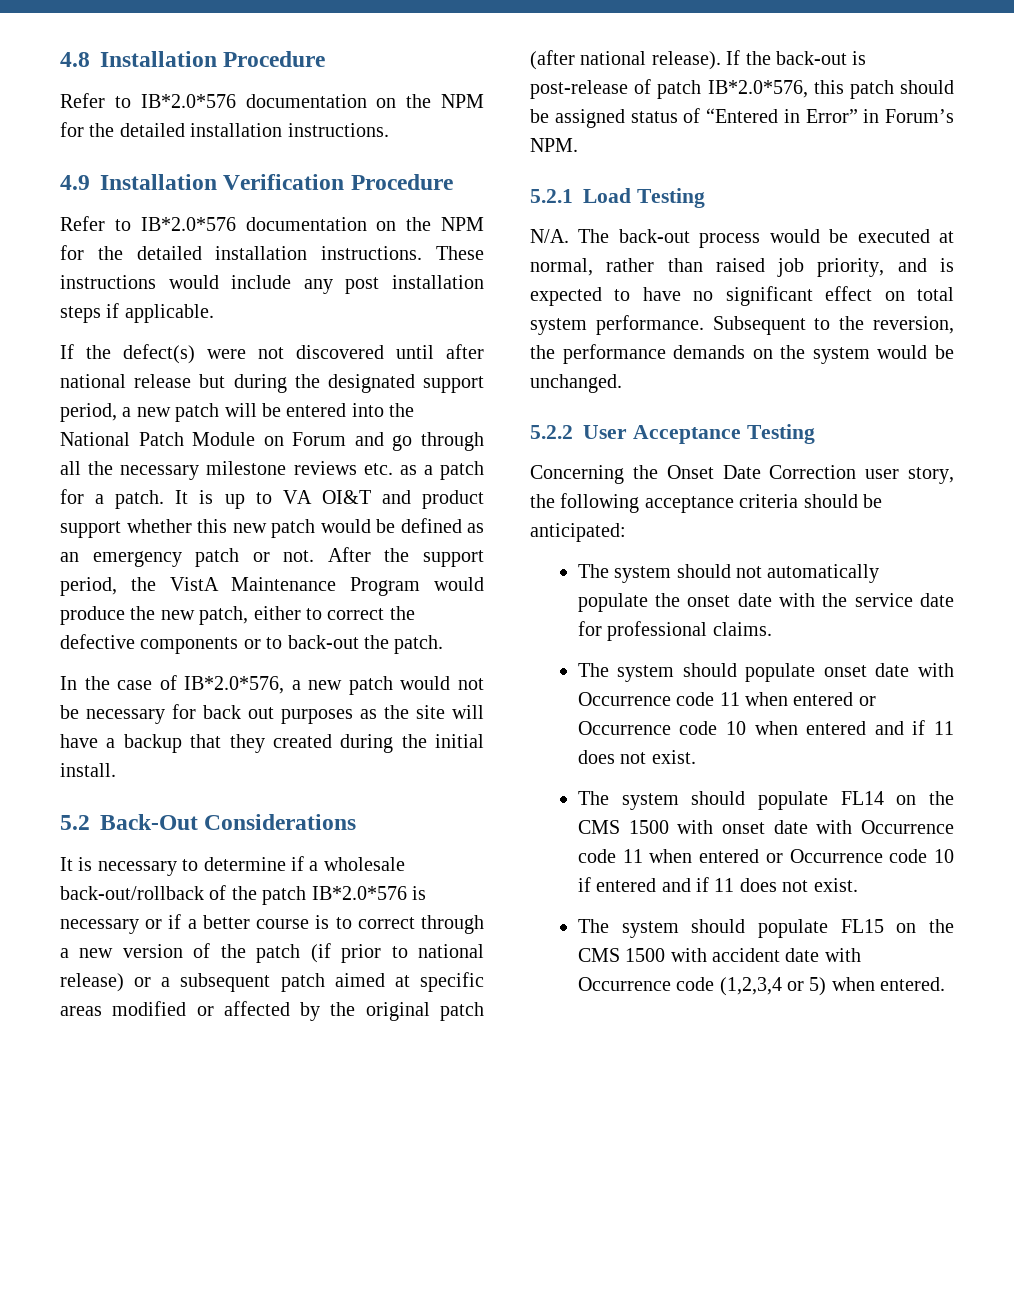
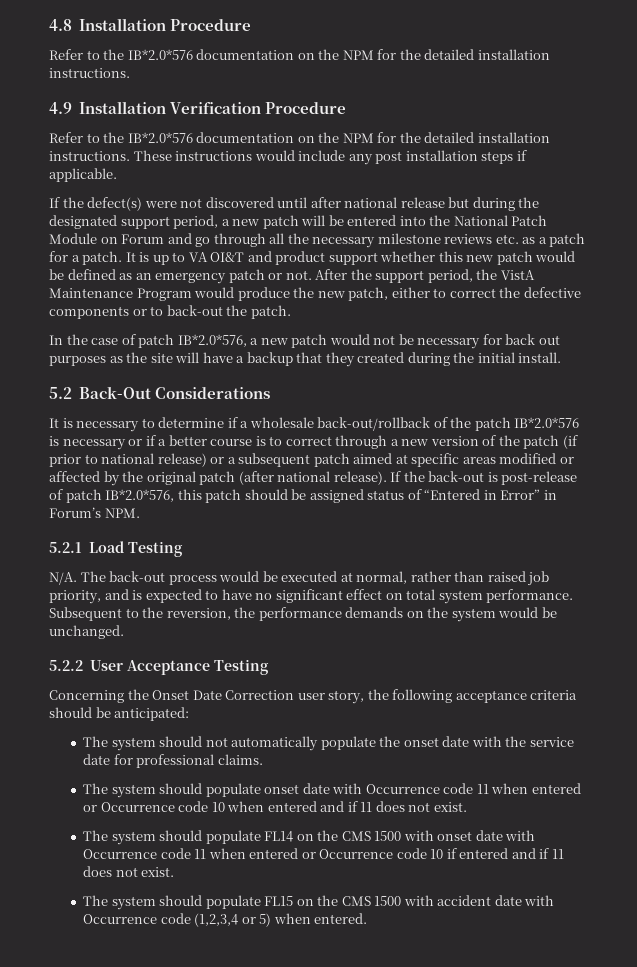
(131, 102) none -> [103,49,125,60] the
(131, 225) none -> [103,132,125,143] the
(177, 682) none -> [138,334,175,348] patch

